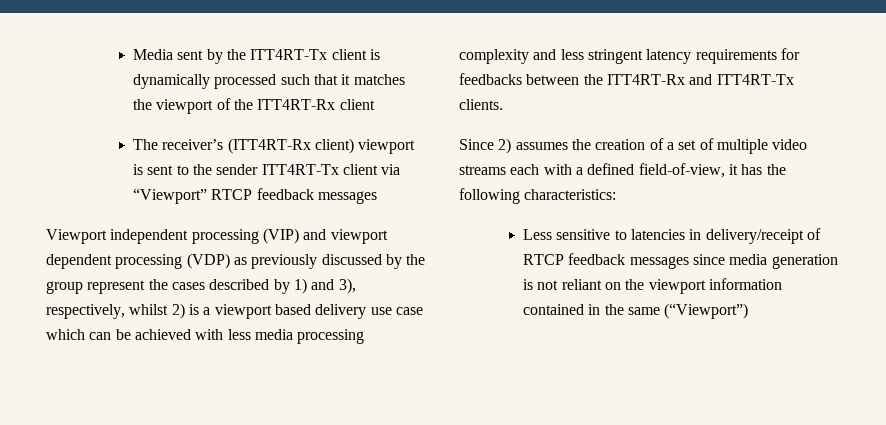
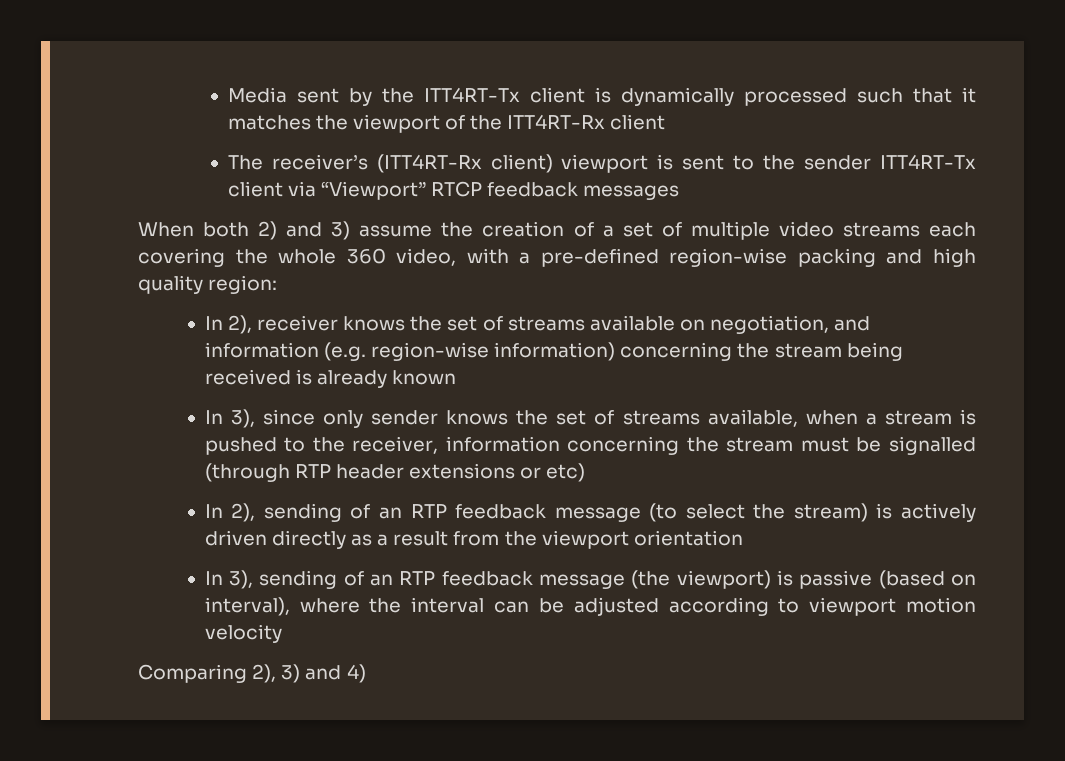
[46,228,388,244] [46,253,426,269] [46,278,356,294] [46,303,423,319] [46,329,365,344] [459,48,800,64] [459,73,794,85] [459,99,503,110] [459,138,568,154] Viewport independent processing (VIP) and viewport dependent processing (VDP) as previously discussed by the group represent the cases described by 1) and 3), respectively, whilst 2) is a viewport based delivery use case which can be achieved with less media processing complexity and less stringent latency requirements for feedbacks between the ITT4RT-Rx and ITT4RT-Tx clients. // Since 2) assumes -> [138,221,433,240] When both 2) and 3) assume
[543,163,786,178] [459,188,617,204] [522,228,821,244] [522,253,838,269] [522,278,782,294] [522,303,749,319] with a defined field-of-view, it has the following characteristics: // Less sensitive to latencies in delivery/receipt of RTCP feedback messages since media generation is not reliant on the viewport information contained in the same (“Viewport”) -> [138,248,976,267] [138,275,278,294] [204,315,871,334] [204,342,903,361] [204,369,457,388] [204,409,976,428] [204,436,977,455] [204,463,586,482] [204,503,977,522] [204,530,743,549] [204,570,976,589] [204,597,976,616] [204,624,282,643] [138,664,366,683] covering the whole 360 video, with a pre-defined region-wise packing and high quality region: // In 2), receiver knows the set of streams available on negotiation, and information (e.g. region-wise information) concerning the stream being received is already known // In 3), since only sender knows the set of streams available, when a stream is pushed to the receiver, information concerning the stream must be signalled (through RTP header extensions or etc) // In 2), sending of an RTP feedback message (to select the stream) is actively driven directly as a result from the viewport orientation // In 3), sending of an RTP feedback message (the viewport) is passive (based on interval), where the interval can be adjusted according to viewport motion velocity // Comparing 2), 3) and 4)

